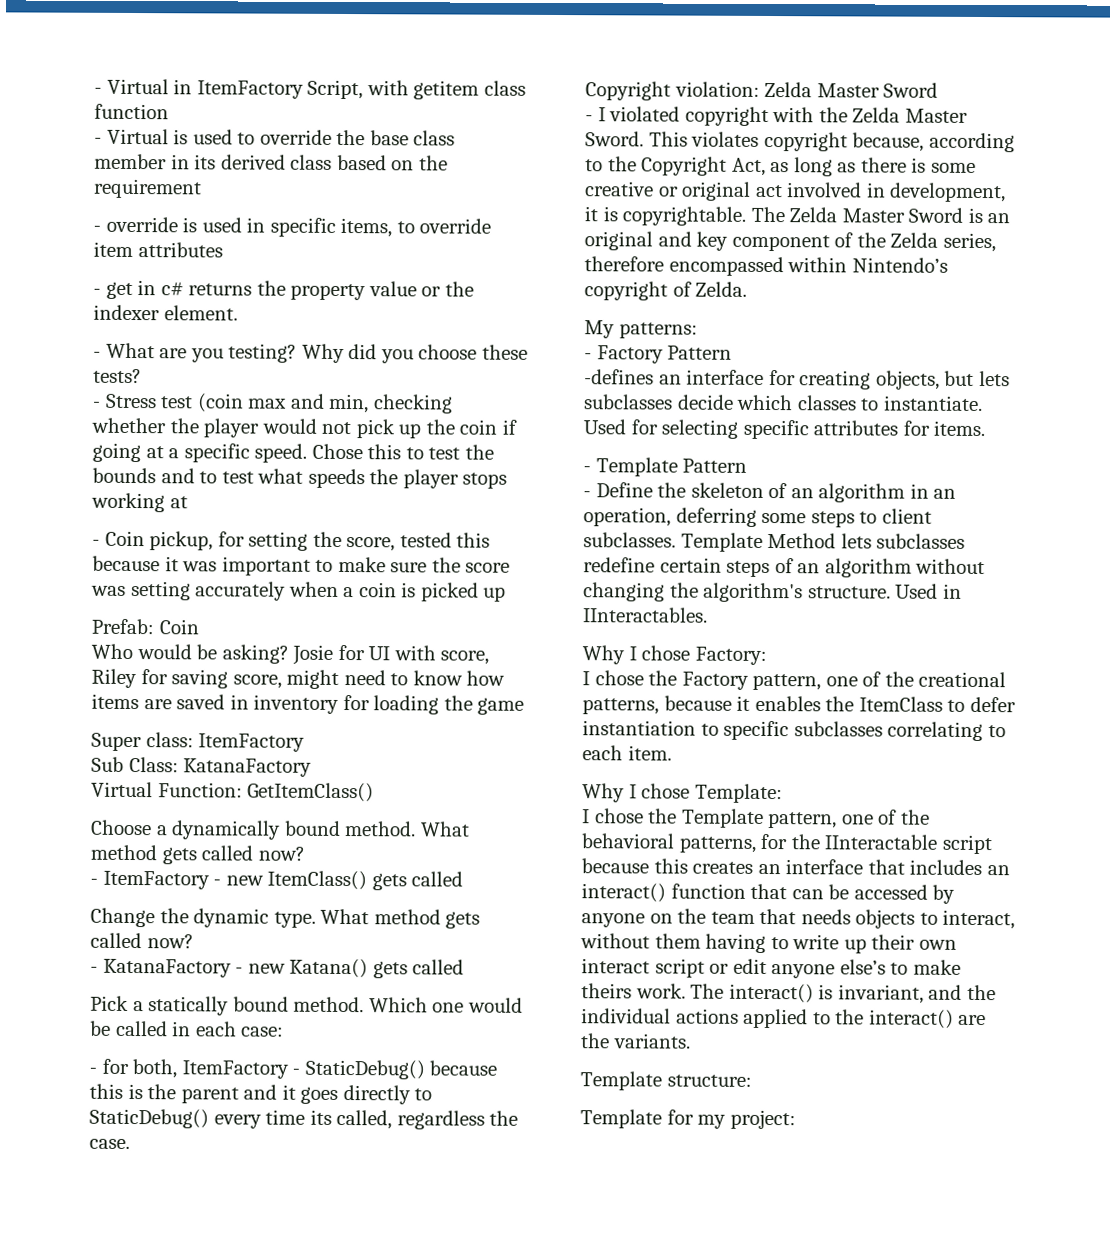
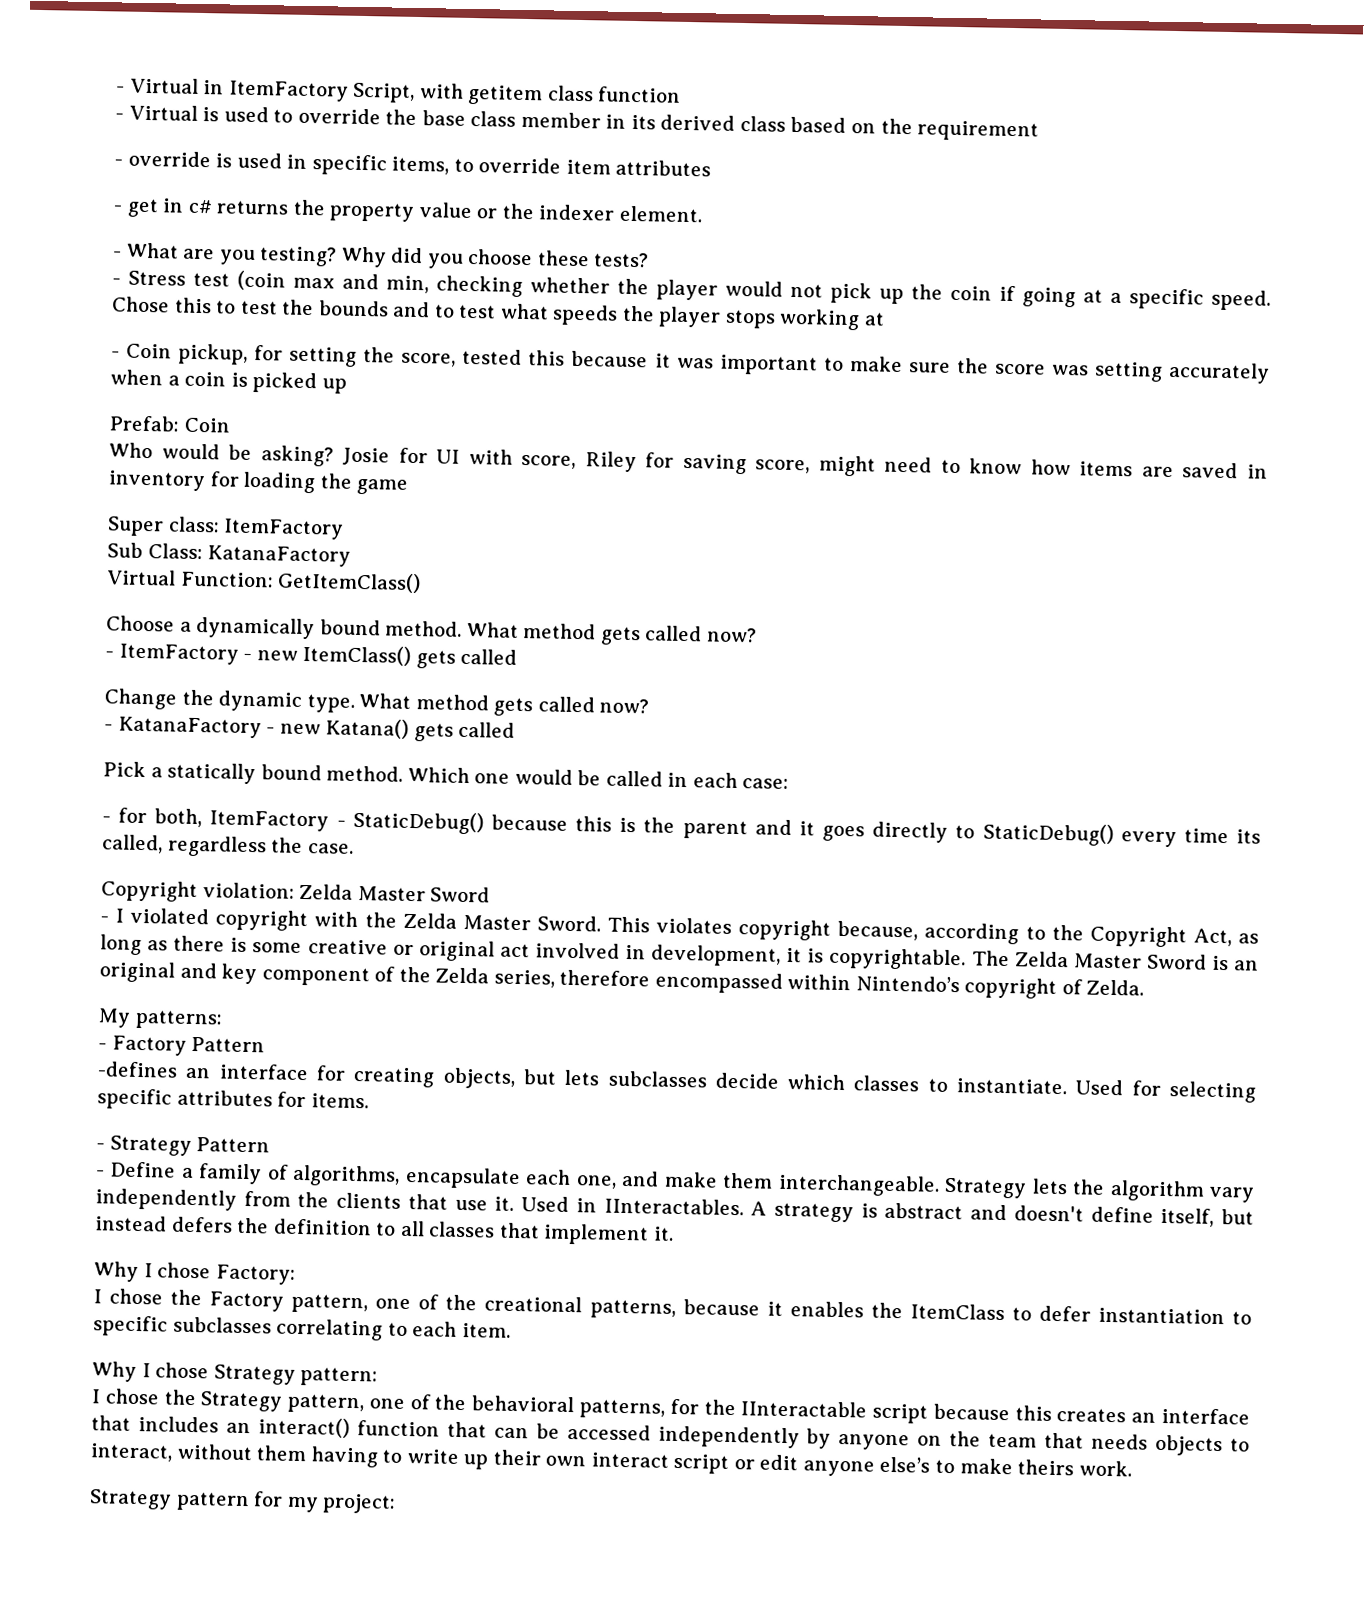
[595,457,678,477] Template -> [109,1135,192,1156] Strategy
[657,482,957,503] [583,507,932,528] [583,532,966,552] [583,557,986,578] [583,582,962,603] [582,607,708,623] the skeleton of an algorithm in an operation, deferring some steps to client subclasses. Template Method lets subclasses redefine certain steps of an algorithm without changing the algorithm's structure. Used in IInteractables. -> [180,1163,1255,1203] [95,1188,1254,1227] [95,1215,674,1246] a family of algorithms, encapsulate each one, and make them interchangeable. Strategy lets the algorithm vary independently from the clients that use it. Used in IInteractables. A strategy is abstract and doesn't define itself, but instead defers the definition to all classes that implement it.
[694,783,783,804] [582,808,764,828] Template: // I chose the Template -> [213,1364,379,1387] [91,1388,284,1412] Strategy pattern: // I chose the Strategy
(928, 892) none -> [657,1425,800,1449] independently
[690,983,996,1004] [581,1008,987,1029] [580,1033,691,1049] [580,1071,752,1091] [580,1109,662,1129] The interact() is invariant, and the individual actions applied to the interact() are the variants. // Template structure: // Template -> [89,1489,250,1512] // Strategy pattern

